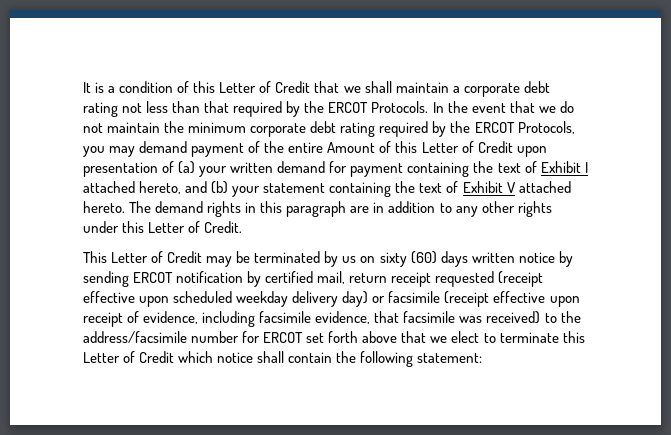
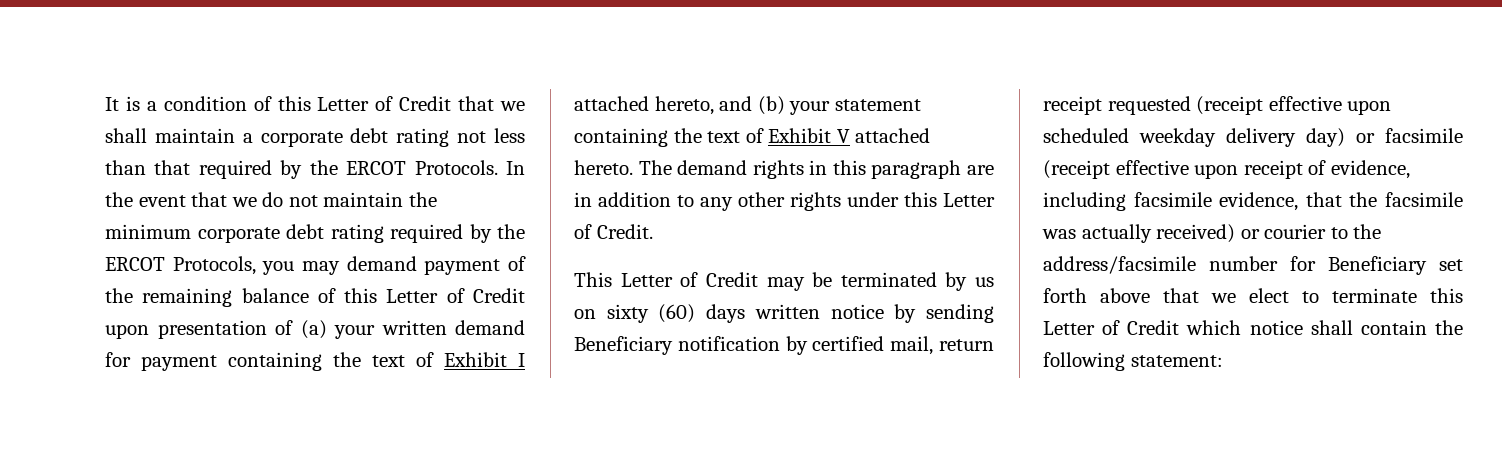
[288,142,376,153] entire Amount -> [142,288,309,307] remaining balance
[133,272,174,283] ERCOT -> [574,336,673,355] Beneficiary
(400, 317) none -> [1349,192,1378,207] the
[486,311,541,324] received) -> [1081,224,1327,243] actually received) or courier
[263,332,304,343] ERCOT -> [1328,256,1427,275] Beneficiary

